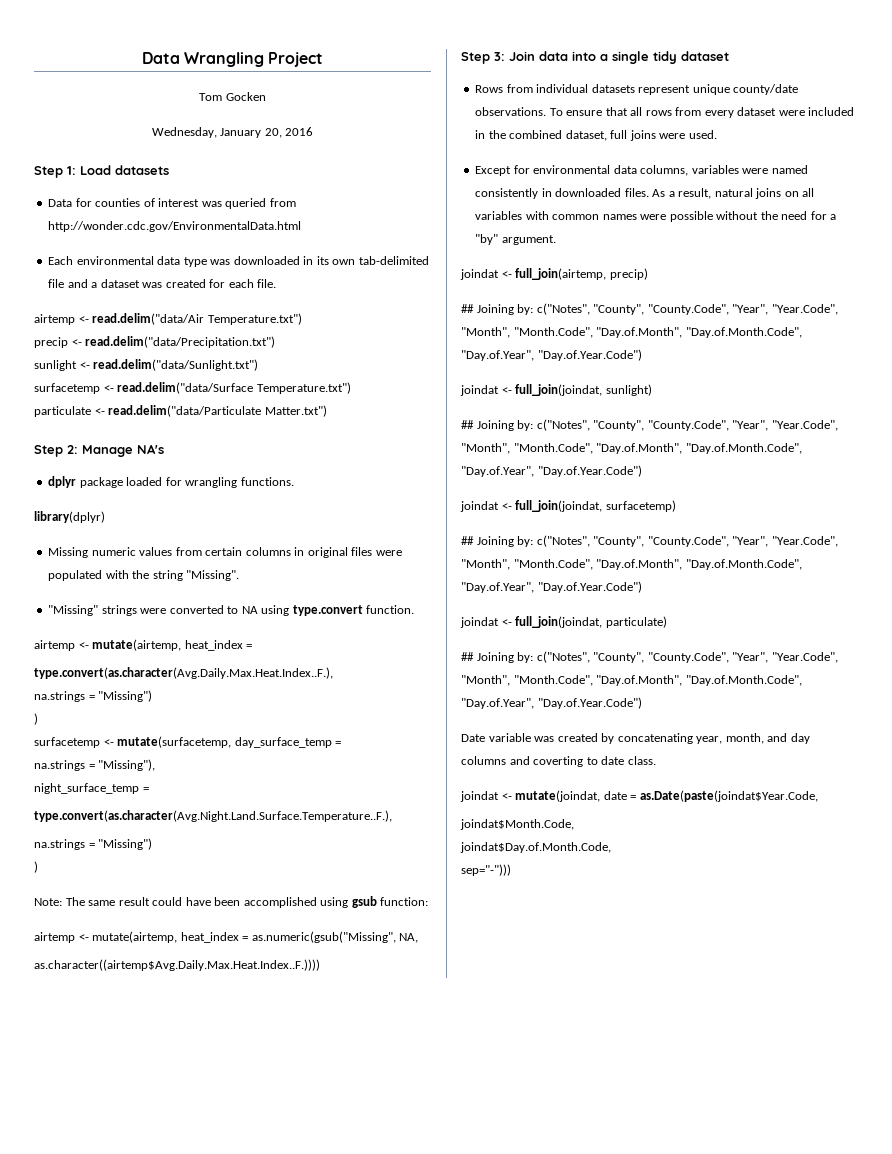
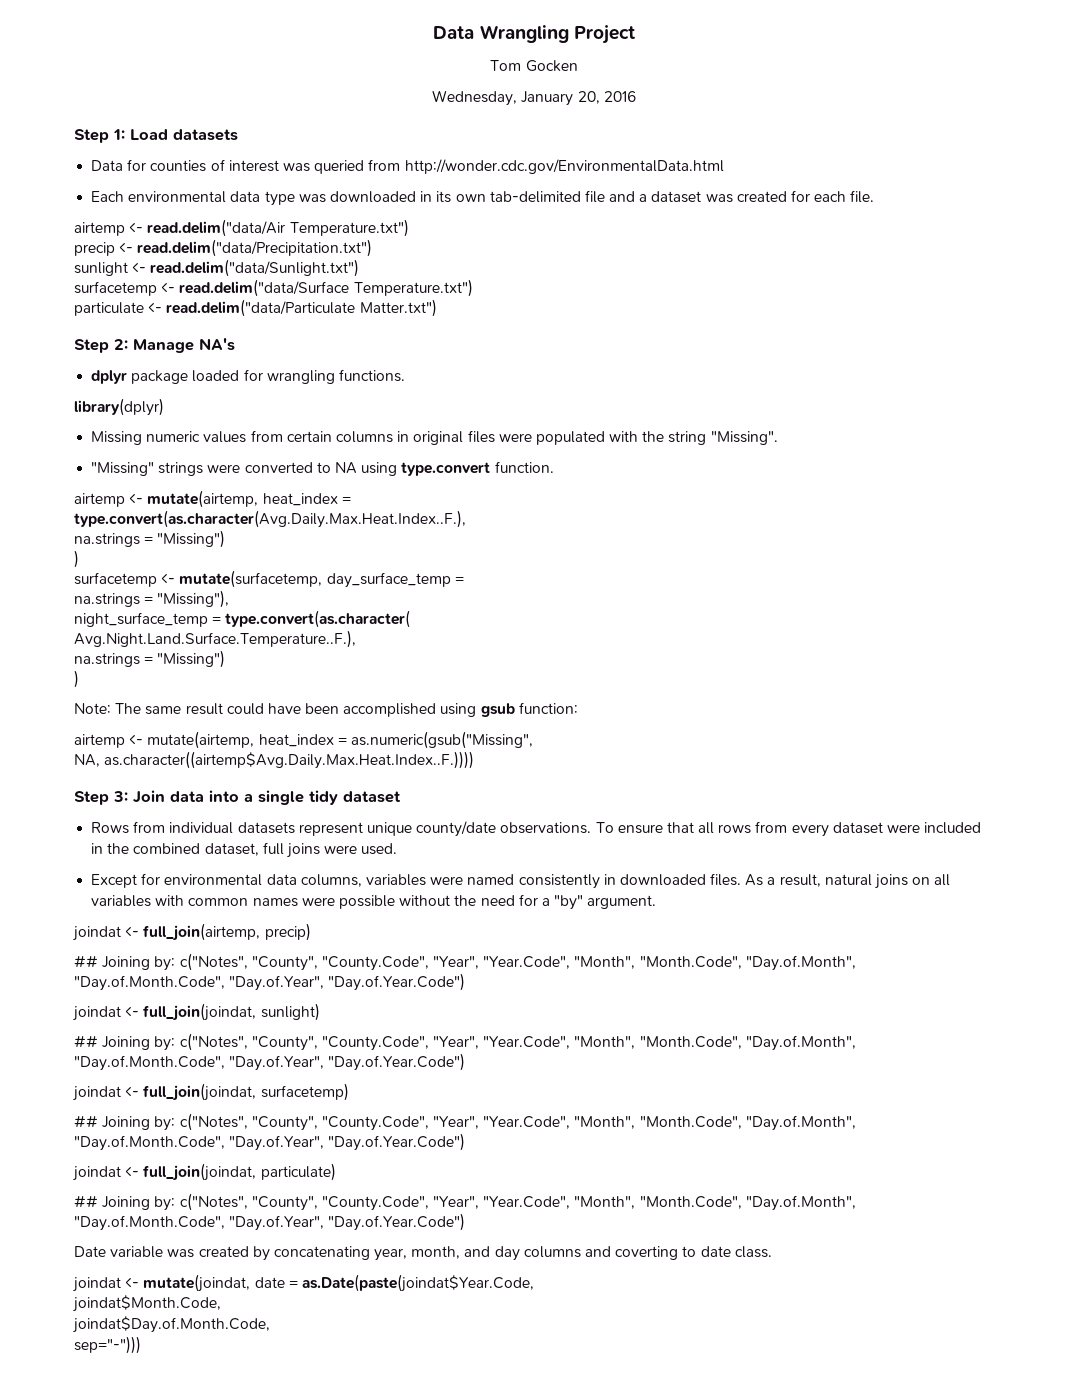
[34,810,392,822] // type.convert(as.character(Avg.Night.Land.Surface.Temperature..F.), -> [225,610,411,628] [74,630,356,648] type.convert(as.character( // Avg.Night.Land.Surface.Temperature..F.),
(396, 937) none -> (533, 740) //
(419, 938) // -> (100, 760) none

